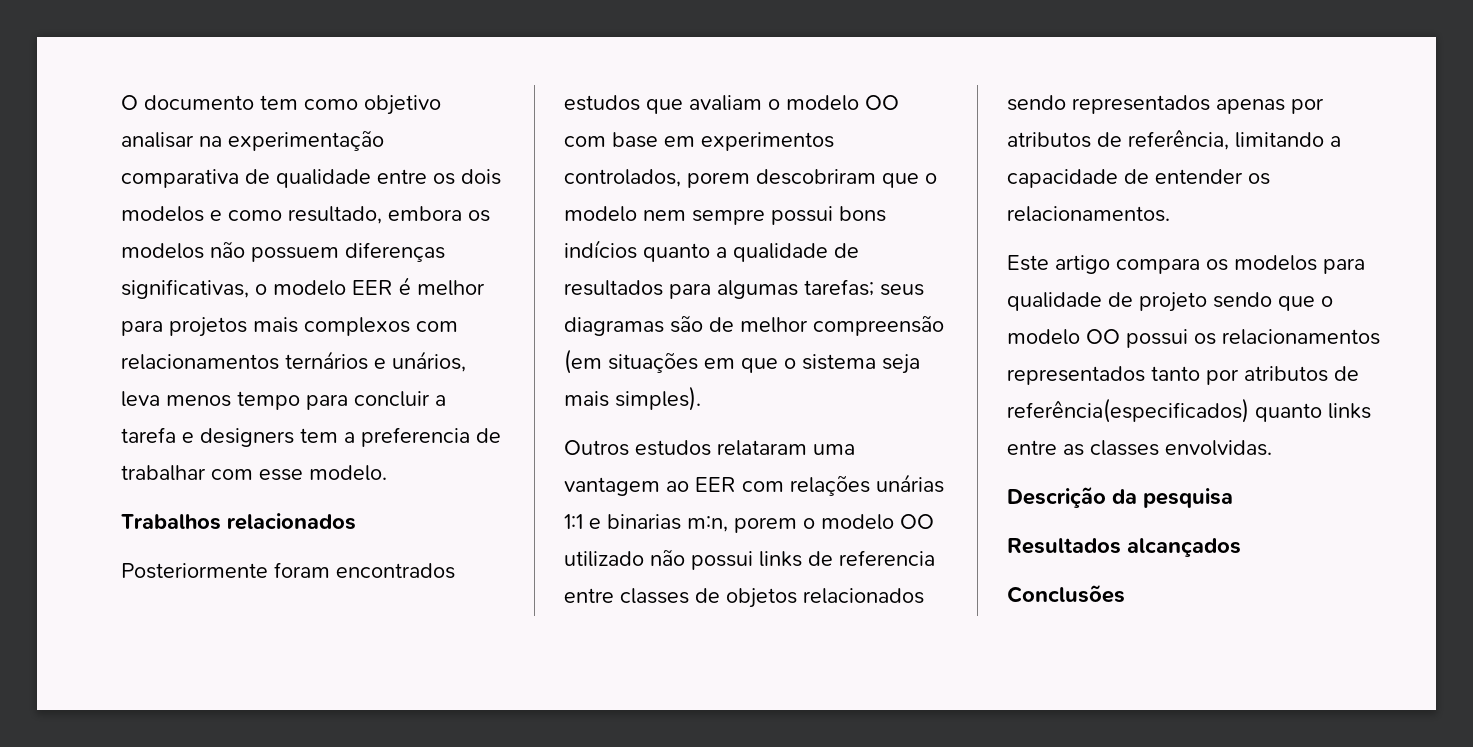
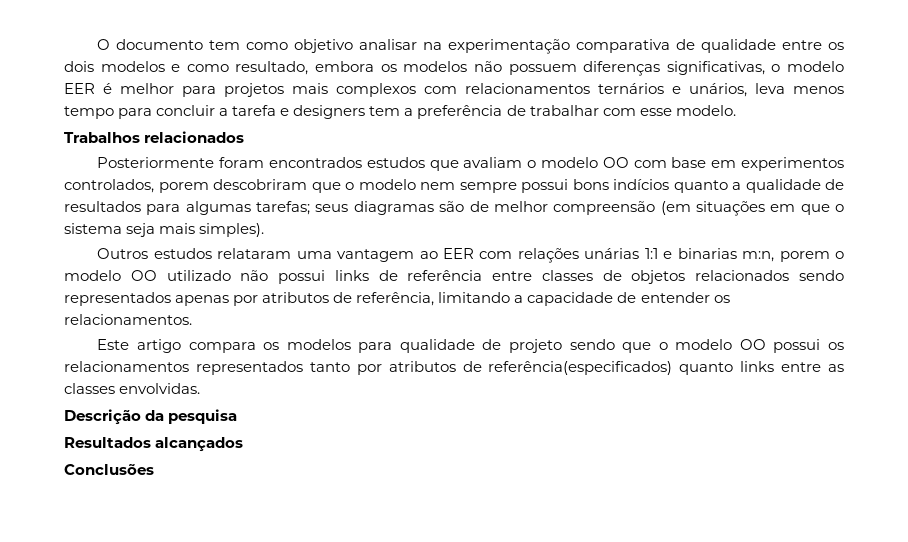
[361,427,470,447] preferencia -> [417,105,503,119] preferência
[839,550,935,566] referencia -> [407,270,483,281] referência

